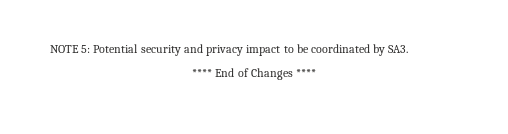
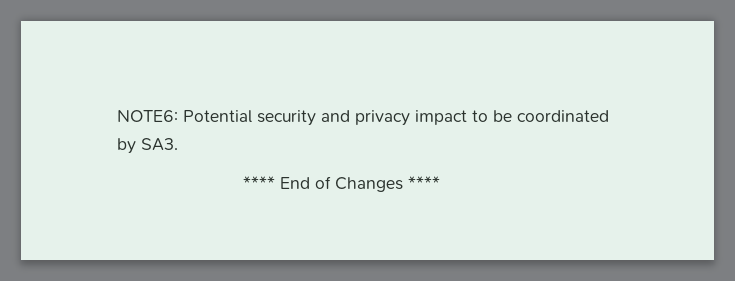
[49,45,91,53] NOTE 5: -> [117,110,179,122] NOTE6:

